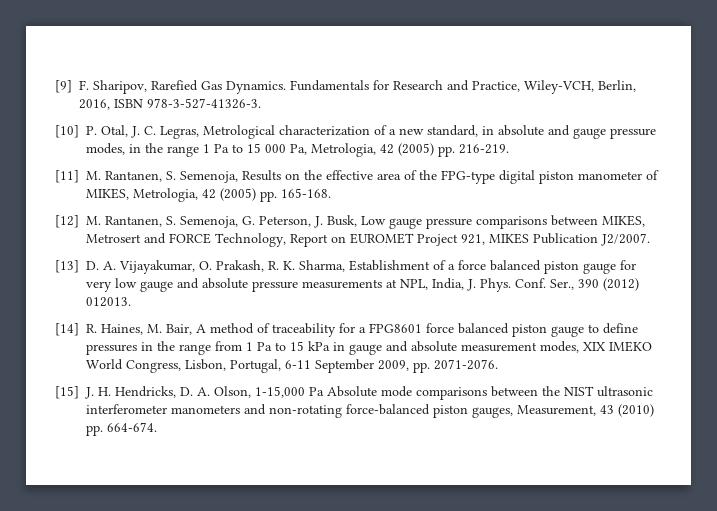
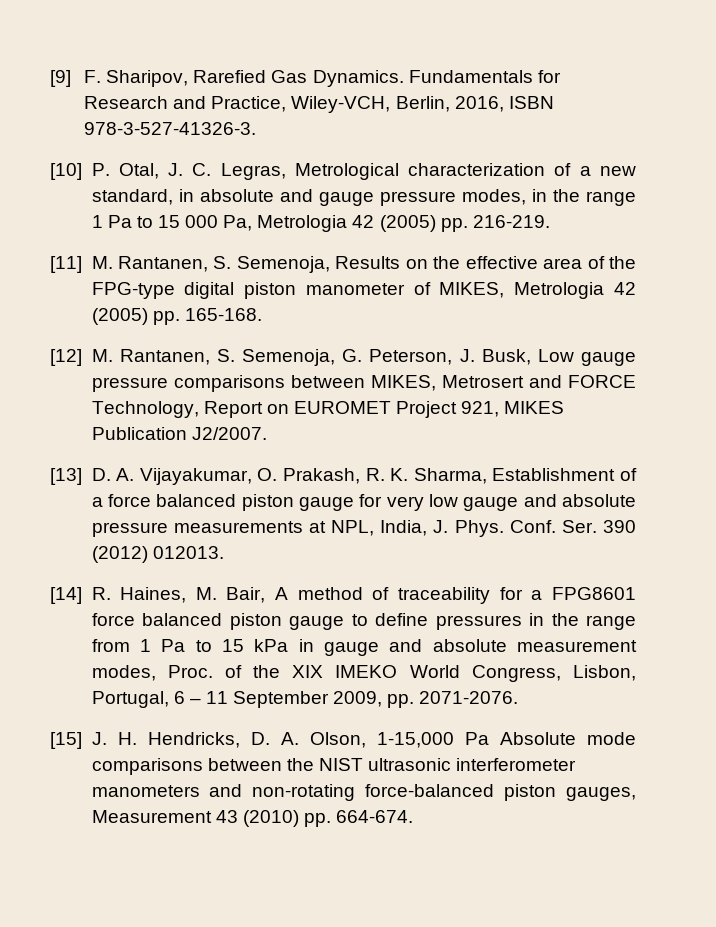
[311,143,376,157] Metrologia, -> [257,215,348,232] Metrologia
[133,188,198,202] Metrologia, -> [514,282,605,299] Metrologia
[550,279,574,290] Ser., -> [561,520,597,533] Ser.
(579, 347) none -> [167,665,281,678] Proc. of the
[285,360,311,369] 6-11 -> [173,691,228,704] 6 – 11
[517,405,596,416] Measurement, -> [91,810,212,823] Measurement

